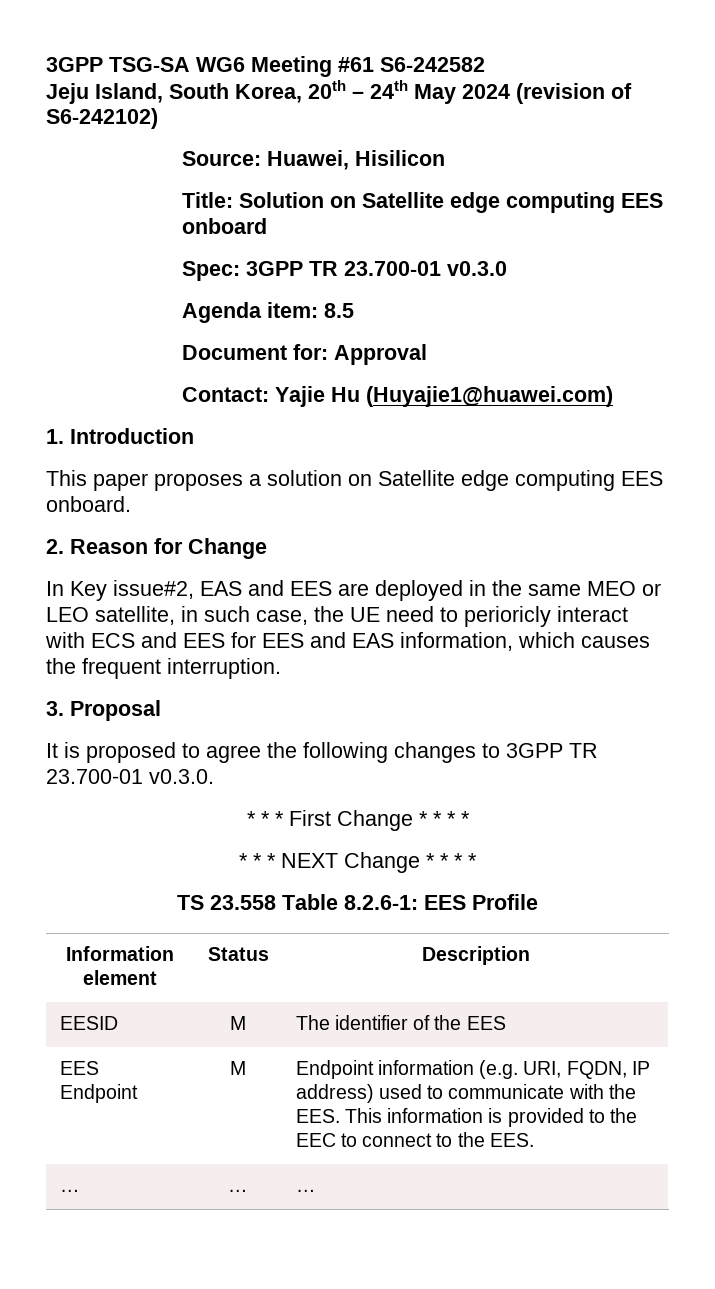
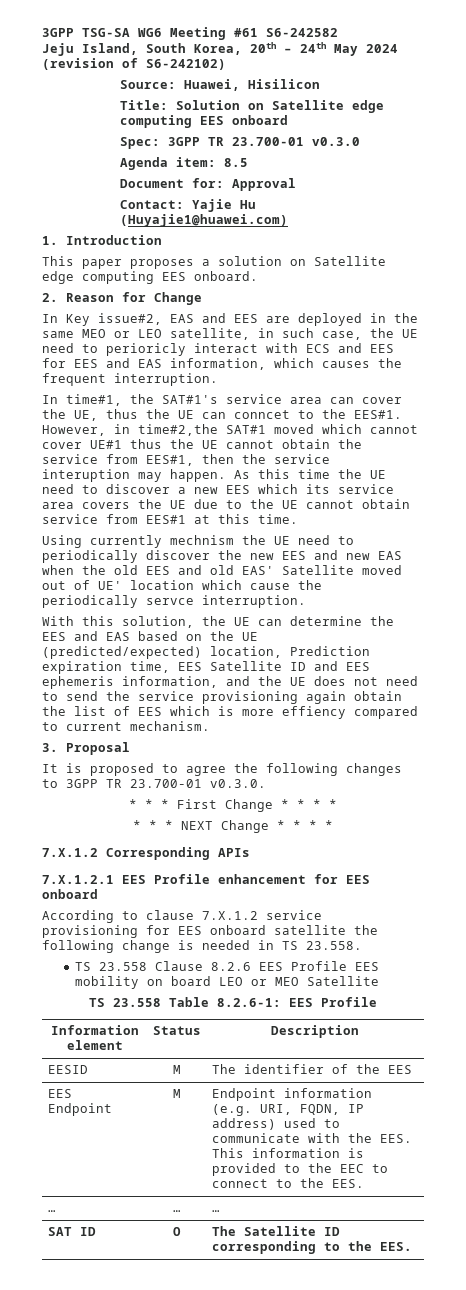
(281, 668) none -> [42,394,402,406] [42,409,402,421] [42,424,418,436] [42,439,362,449] [42,454,330,466] [42,469,386,482] [42,484,394,494] [42,499,410,509] [42,514,298,524] [42,535,354,548] [42,550,402,563] [42,565,402,575] [42,580,322,590] [42,595,306,608] [42,616,394,628] [42,631,258,641] [42,646,370,659] [42,661,370,674] [42,676,418,689] [42,691,402,704] [42,706,418,719] [42,721,210,731] // In time#1, the SAT#1's service area can cover the UE, thus the UE can conncet to the EES#1. However, in time#2,the SAT#1 moved which cannot cover UE#1 thus the UE cannot obtain the service from EES#1, then the service interuption may happen. As this time the UE need to discover a new EES which its service area covers the UE due to the UE cannot obtain service from EES#1 at this time. // Using currently mechnism the UE need to periodically discover the new EES and new EAS when the old EES and old EAS' Satellite moved out of UE' location which cause the periodically servce interruption. // With this solution, the UE can determine the EES and EAS based on the UE (predicted/expected) location, Prediction expiration time, EES Satellite ID and EES ephemeris information, and the UE does not need to send the service provisioning again obtain the list of EES which is more effiency compared to current mechanism.
(477, 860) none -> [42,847,250,860] [42,874,370,884] [42,889,98,899] [42,910,322,923] [42,925,378,938] [42,940,362,953] [75,961,380,971] [75,976,380,989] // 7.X.1.2 Corresponding APIs // 7.X.1.2.1 EES Profile enhancement for EES onboard // According to clause 7.X.1.2 service provisioning for EES onboard satellite the following change is needed in TS 23.558. // TS 23.558 Clause 8.2.6 EES Profile EES mobility on board LEO or MEO Satellite
(316, 1190) none -> [47,1227,96,1236] [172,1227,181,1236] [211,1226,340,1236] [211,1241,412,1254] // SAT ID | O | The Satellite ID corresponding to the EES.

